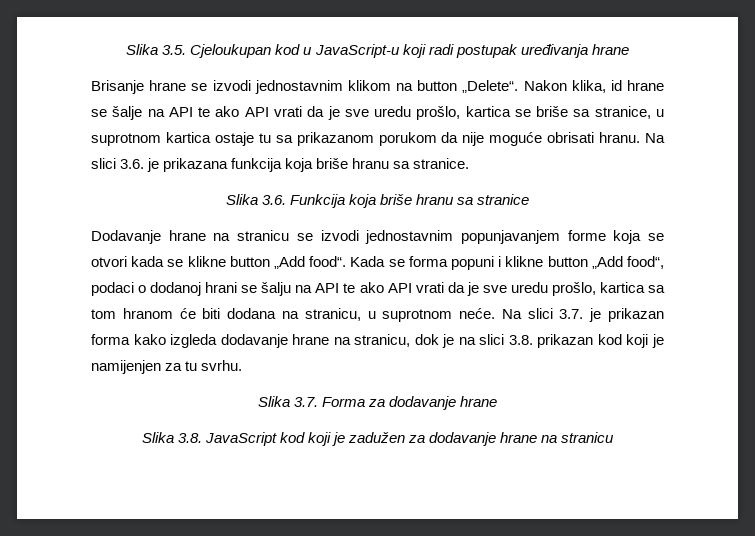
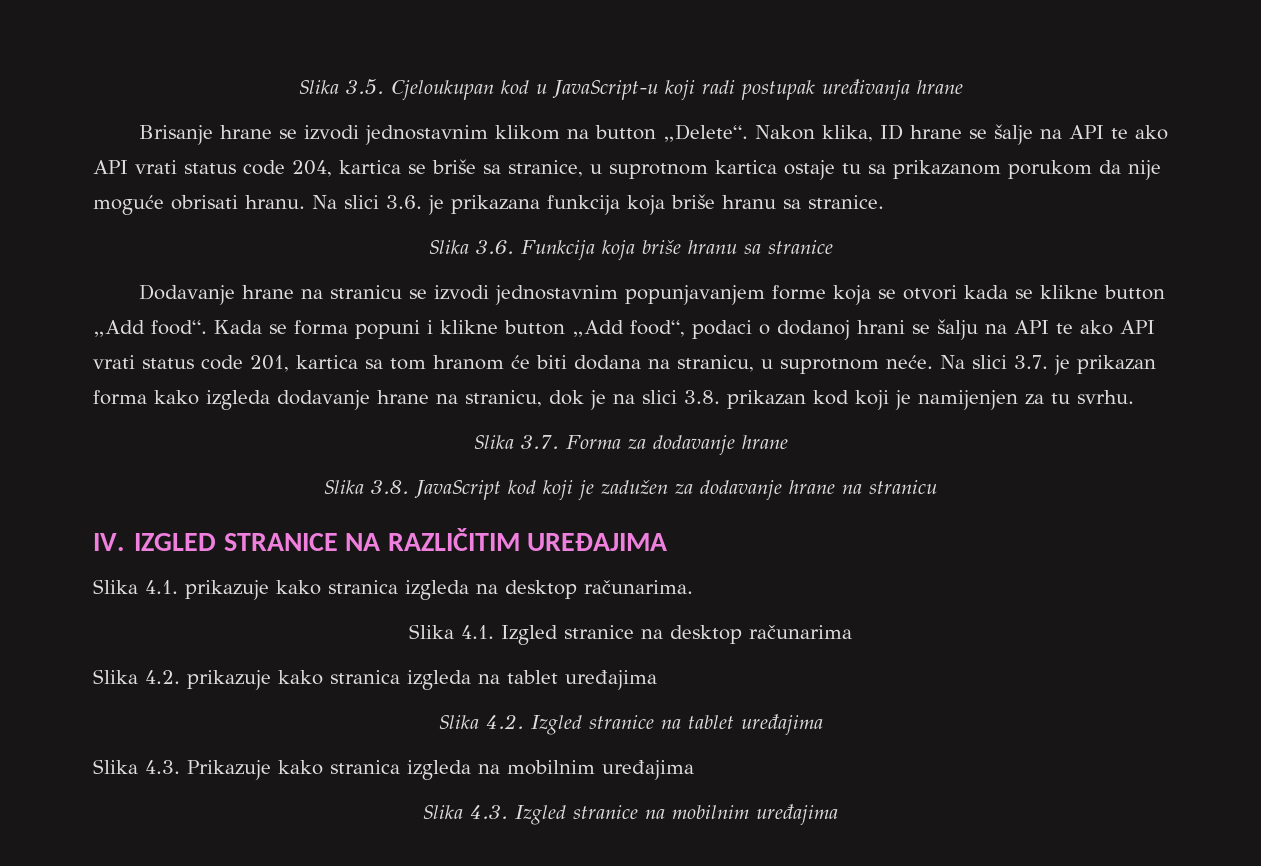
[610,80,622,91] id -> [879,124,903,140] ID
[307,106,461,120] da je sve uredu prošlo, -> [184,160,332,177] status code 204,
[447,282,596,296] da je sve uredu prošlo, -> [142,355,289,372] status code 201,
(615, 437) none -> [93,528,667,551] [93,579,693,600] [409,624,852,645] [93,669,657,690] [438,714,823,735] [93,759,694,780] [423,804,838,825] // IV. IZGLED STRANICE NA RAZLIČITIM UREĐAJIMA // Slika 4.1. prikazuje kako stranica izgleda na desktop računarima. // Slika 4.1. Izgled stranice na desktop računarima // Slika 4.2. prikazuje kako stranica izgleda na tablet uređajima // Slika 4.2. Izgled stranice na tablet uređajima // Slika 4.3. Prikazuje kako stranica izgleda na mobilnim uređajima // Slika 4.3. Izgled stranice na mobilnim uređajima

